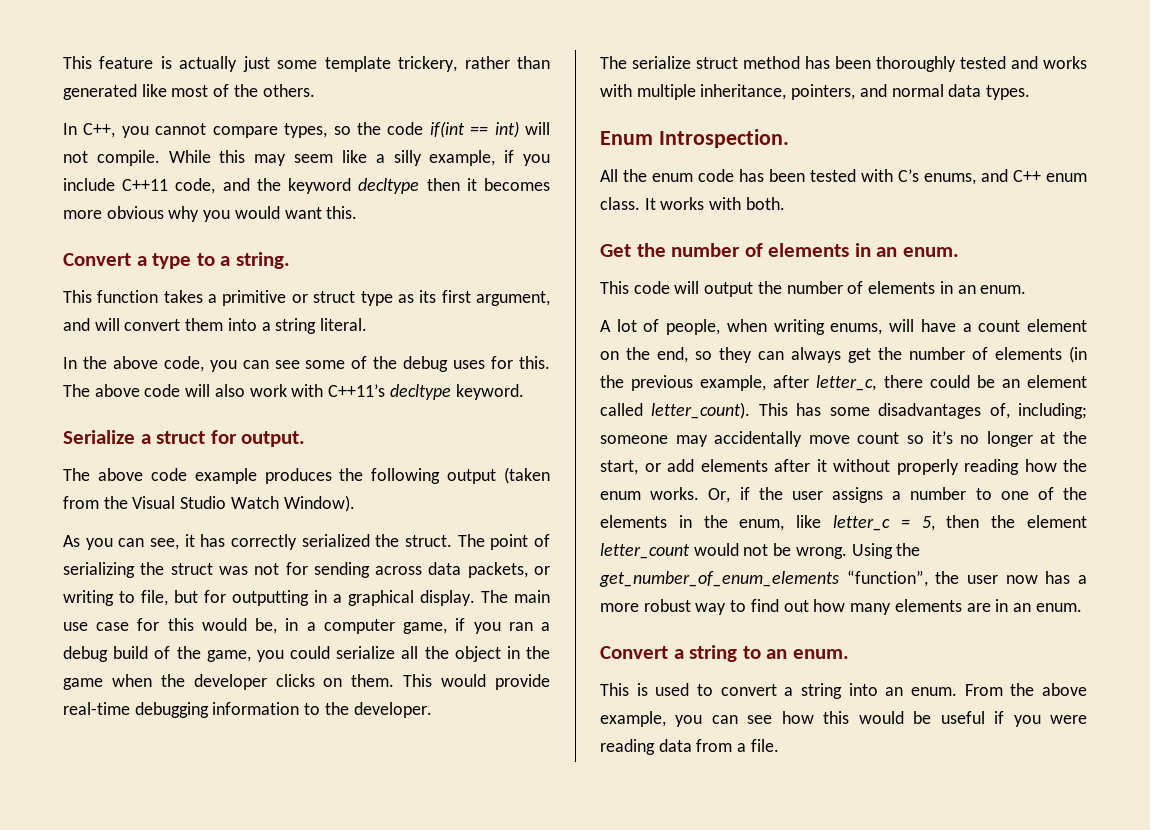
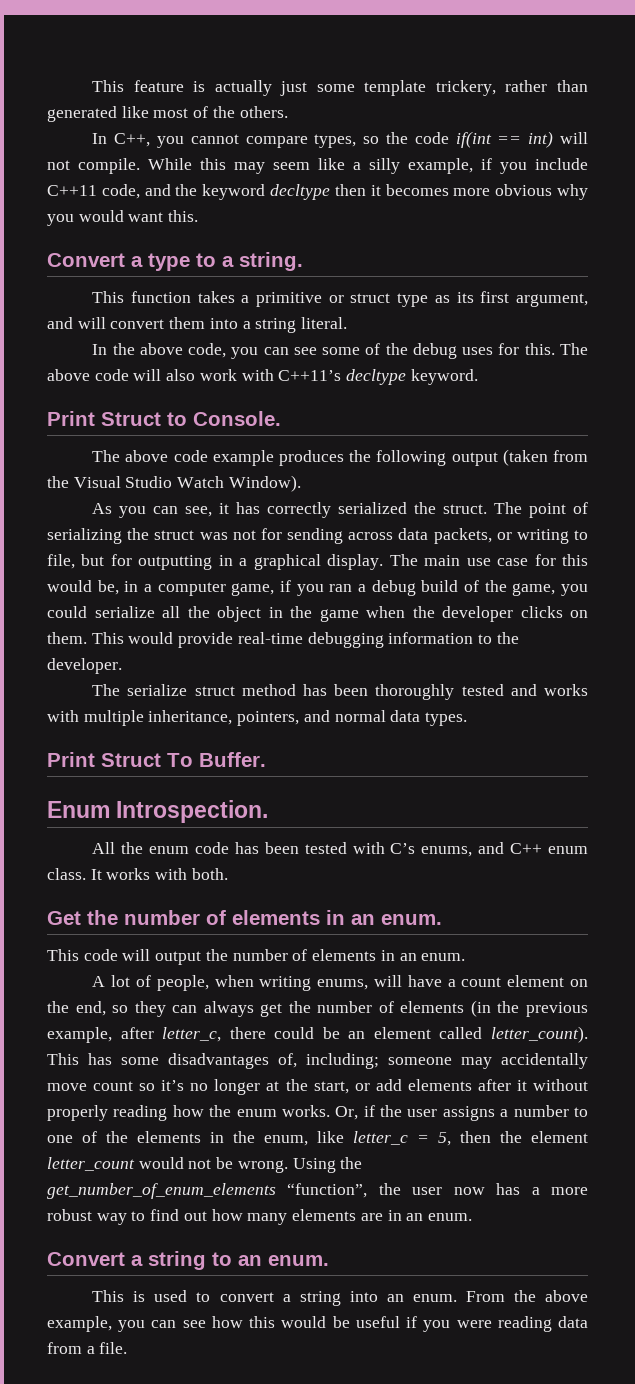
[63,430,306,447] Serialize a struct for output. -> [47,411,281,426] Print Struct to Console.
(1031, 92) none -> [47,752,266,767] // Print Struct To Buffer.

